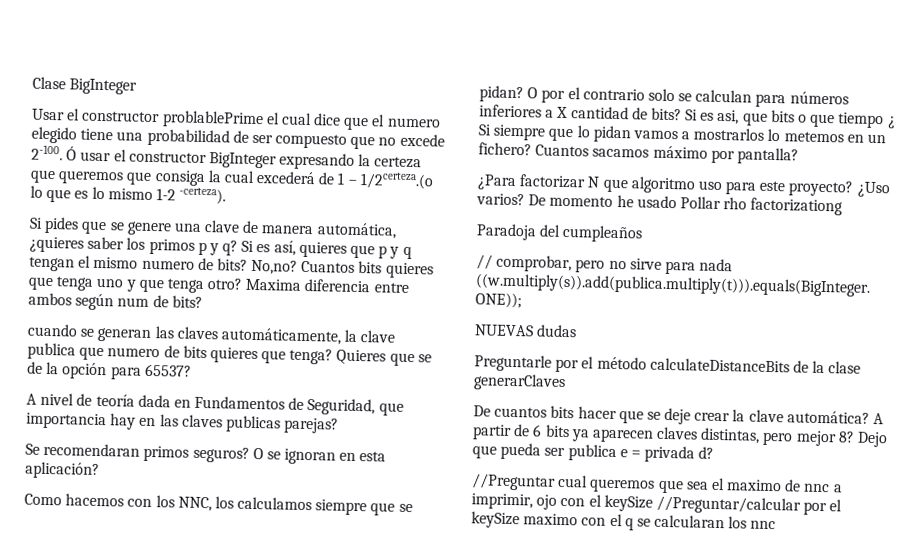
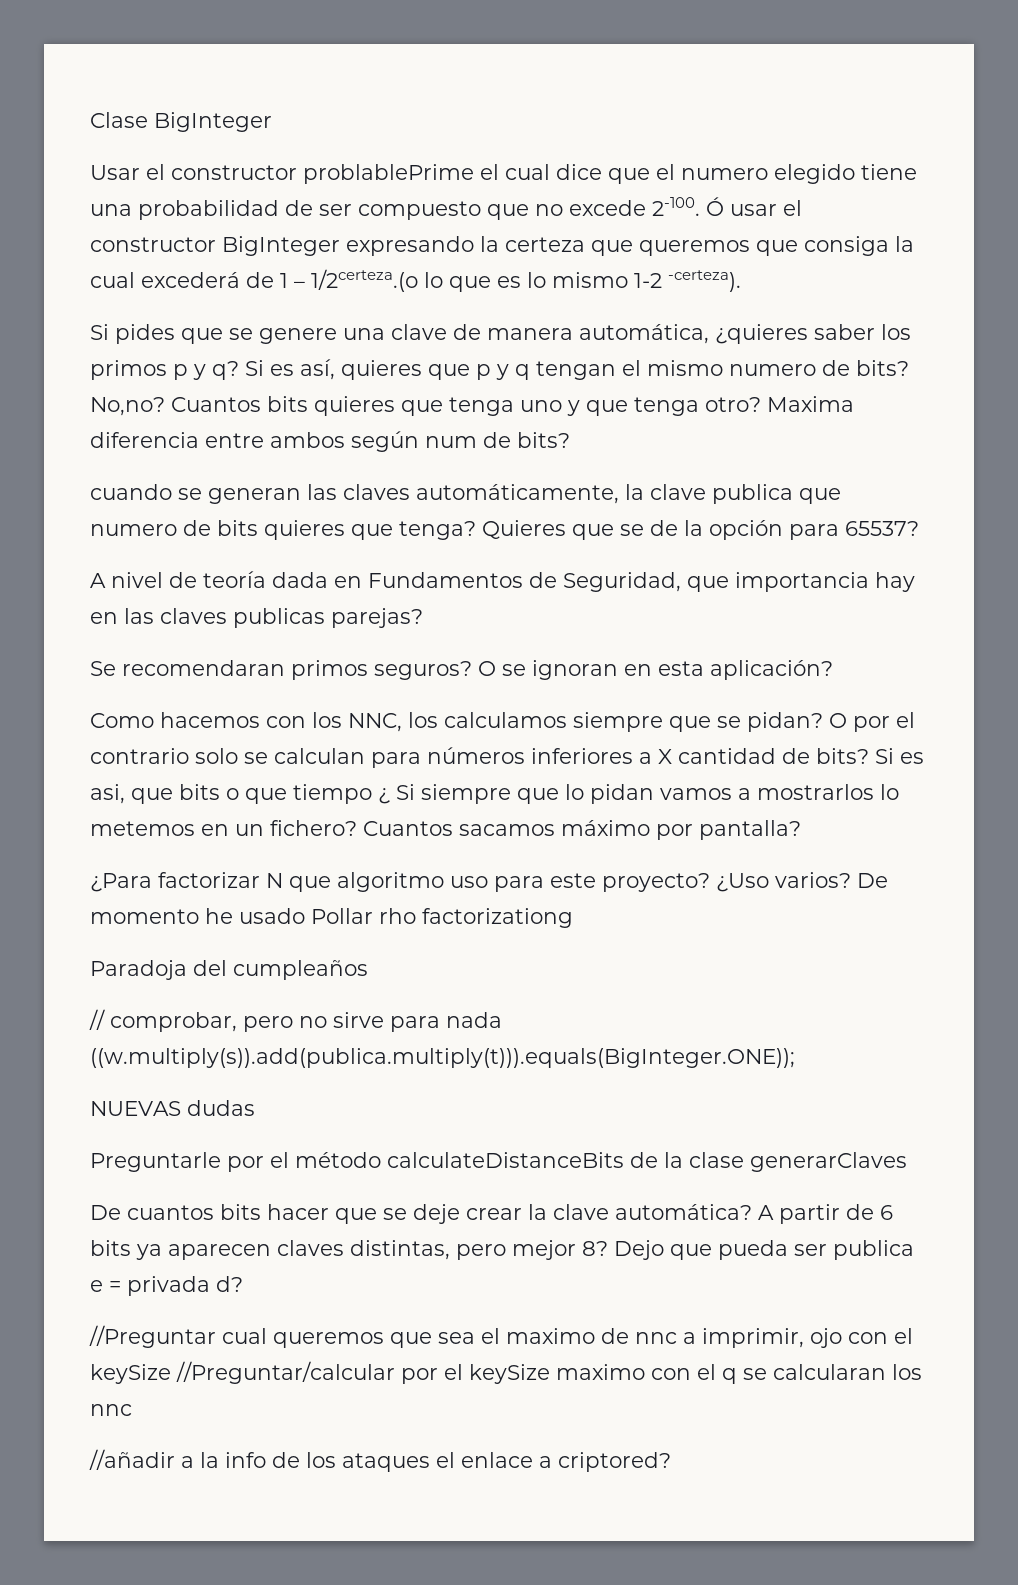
(777, 525) none -> [89,1449,671,1472] // //añadir a la info de los ataques el enlace a criptored?

